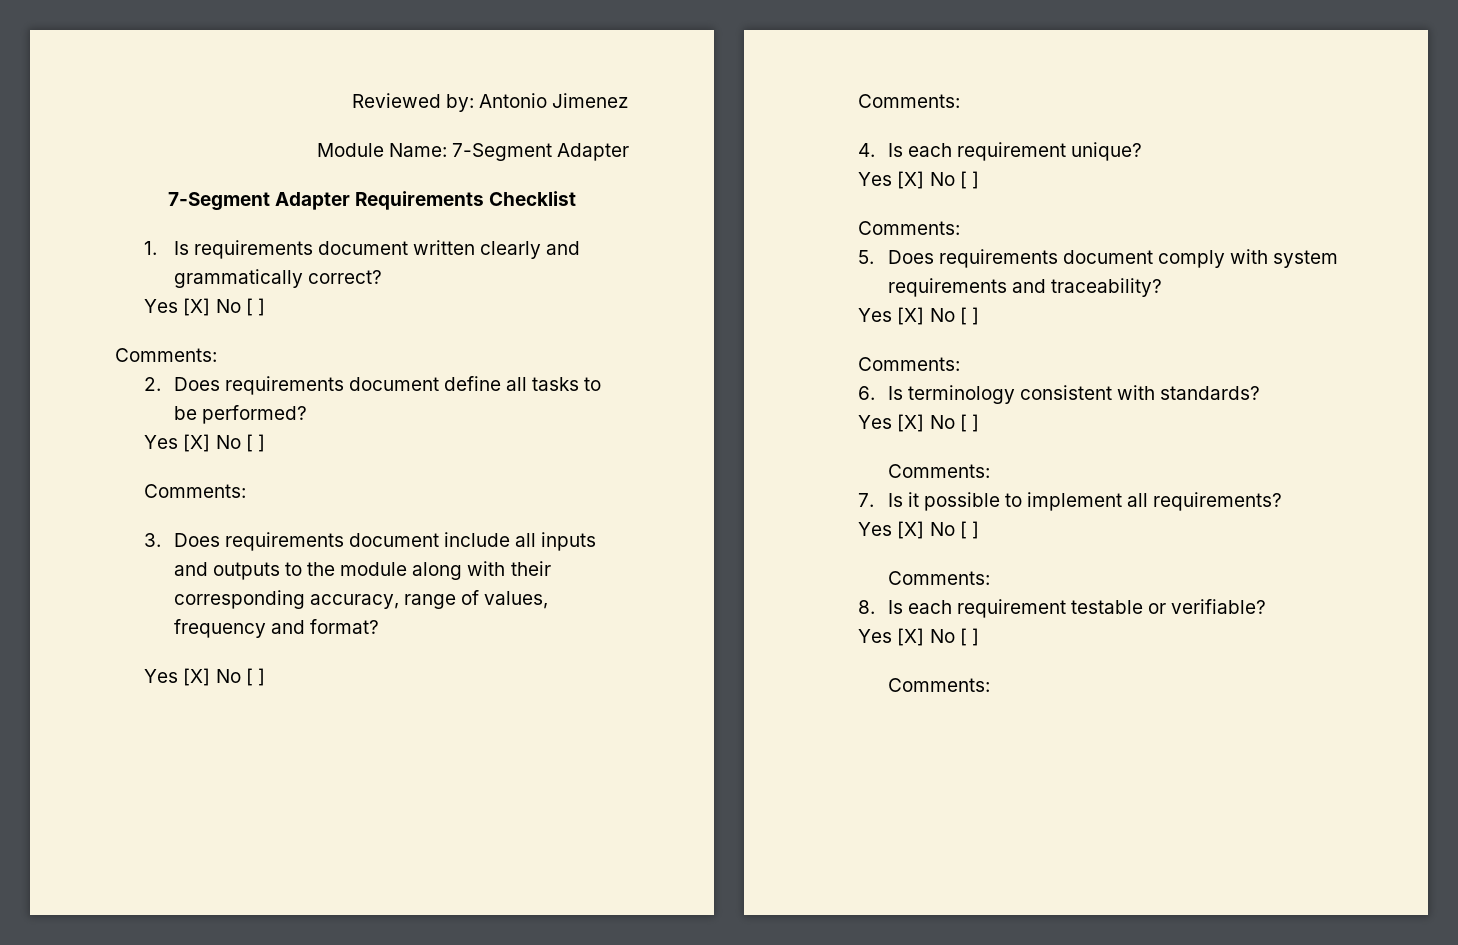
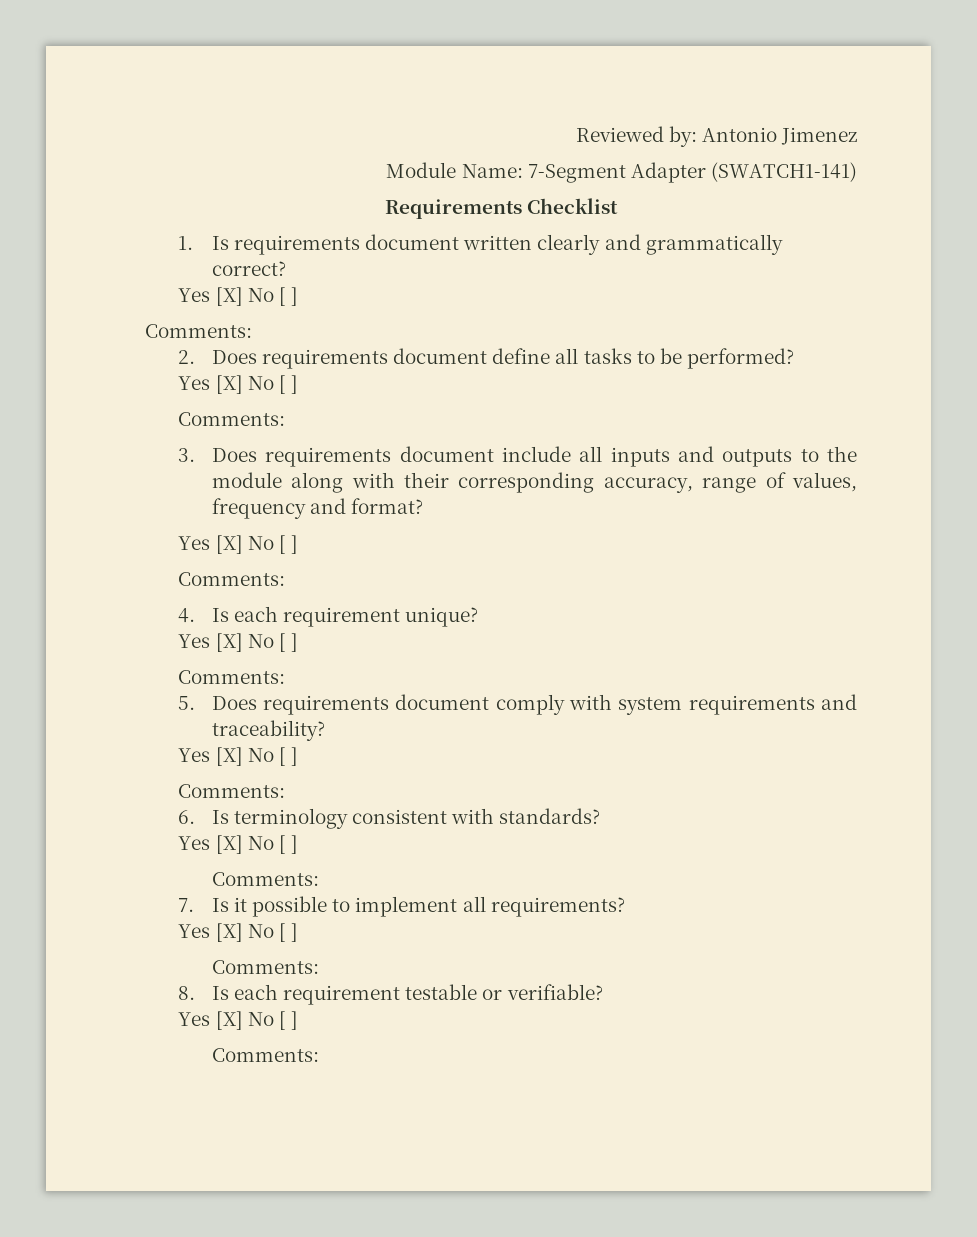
[167,192,350,211] // 7-Segment Adapter -> [711,162,857,182] (SWATCH1-141) //

